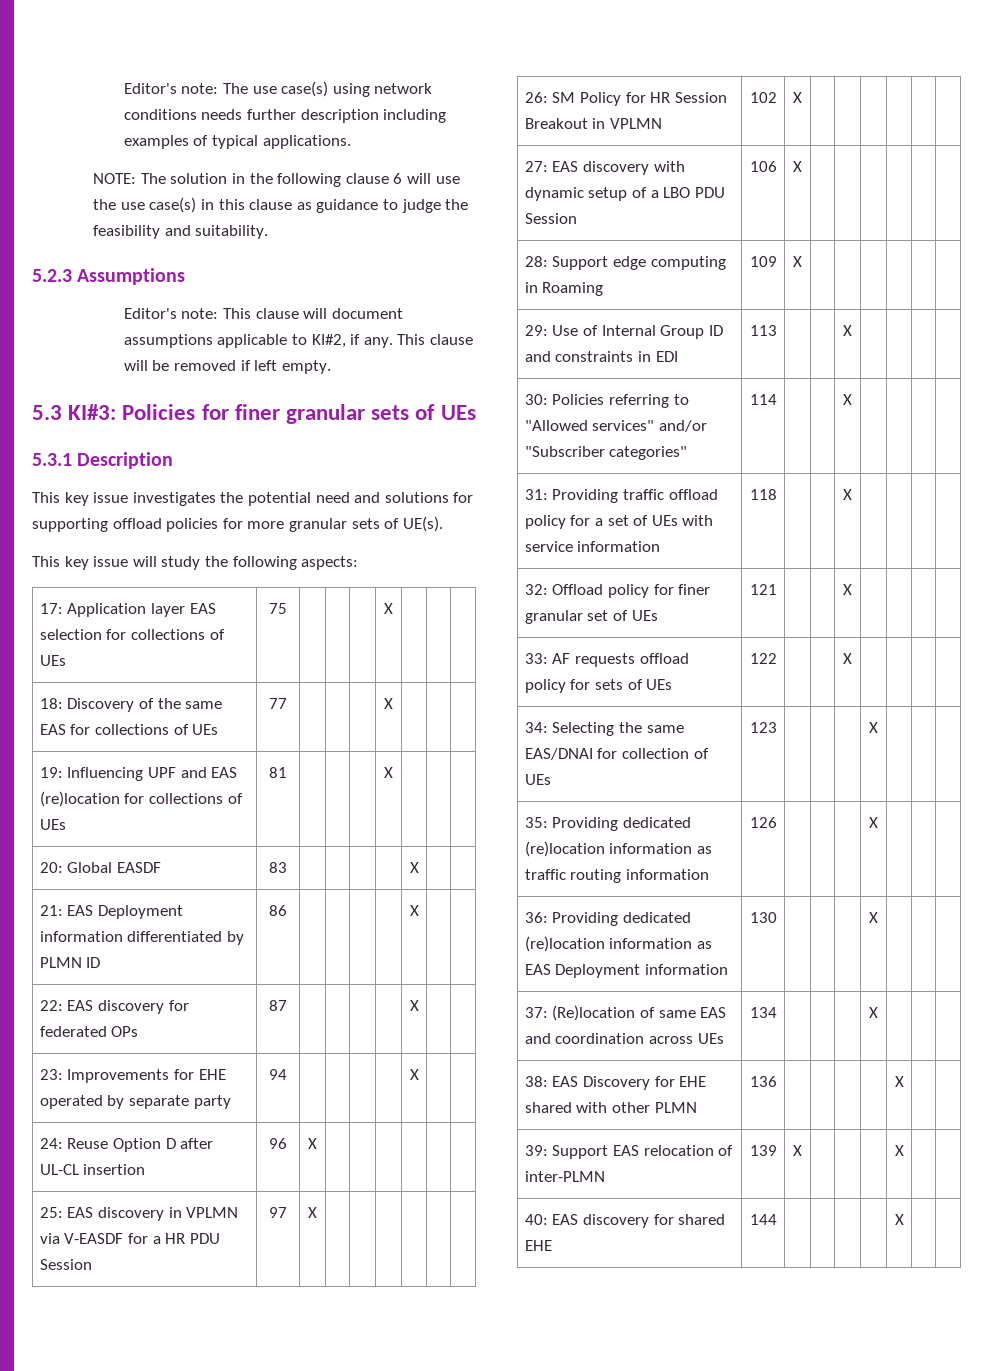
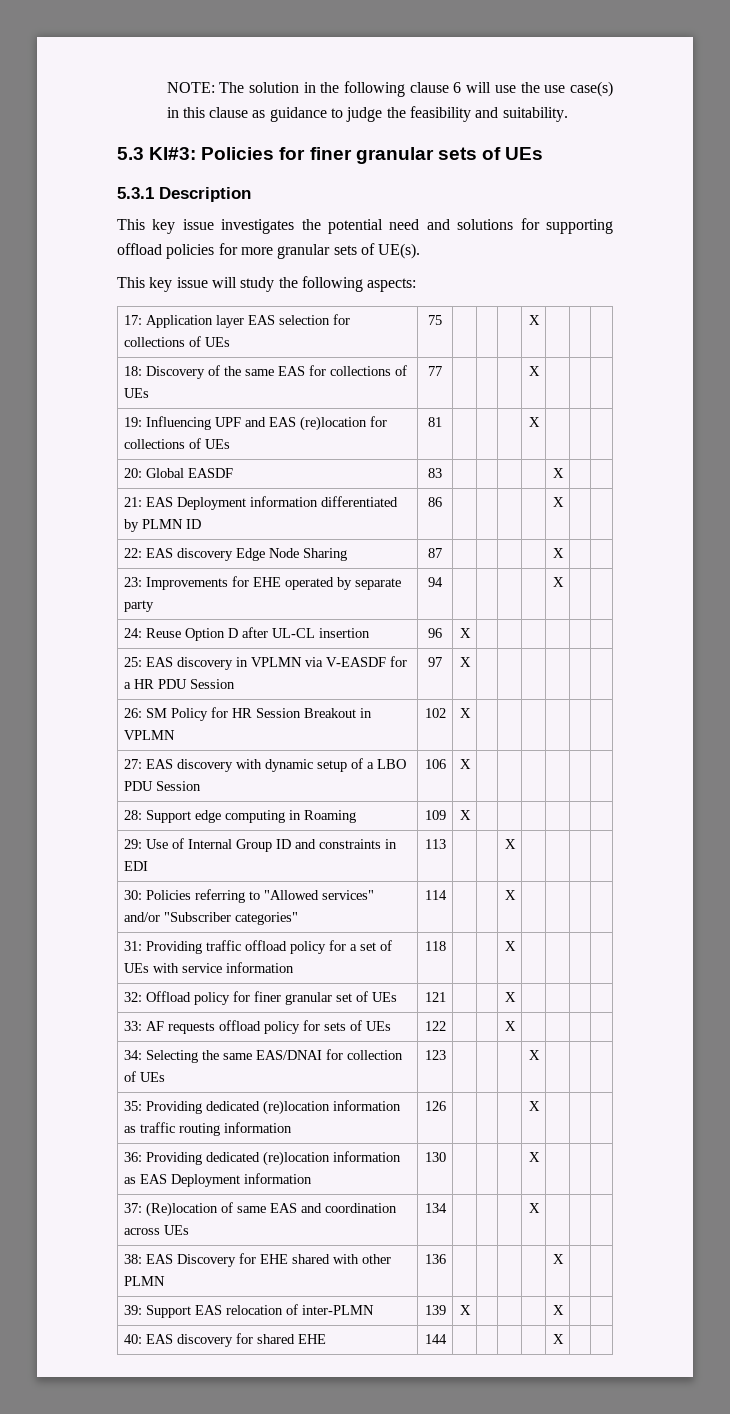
[123,81,433,97] [123,109,447,123] [123,135,351,149] Editor's note: The use case(s) using network conditions needs further description including examples of typical applications. // -> (166, 87) none
[32,268,186,285] [123,308,403,319] [123,334,473,348] [123,360,331,374] // 5.2.3 Assumptions // Editor's note: This clause will document assumptions applicable to KI#2, if any. This clause will be removed if left empty. -> (568, 114) none
[168,1000,189,1011] [39,1026,139,1037] for federated OPs -> [235,548,347,561] Edge Node Sharing

